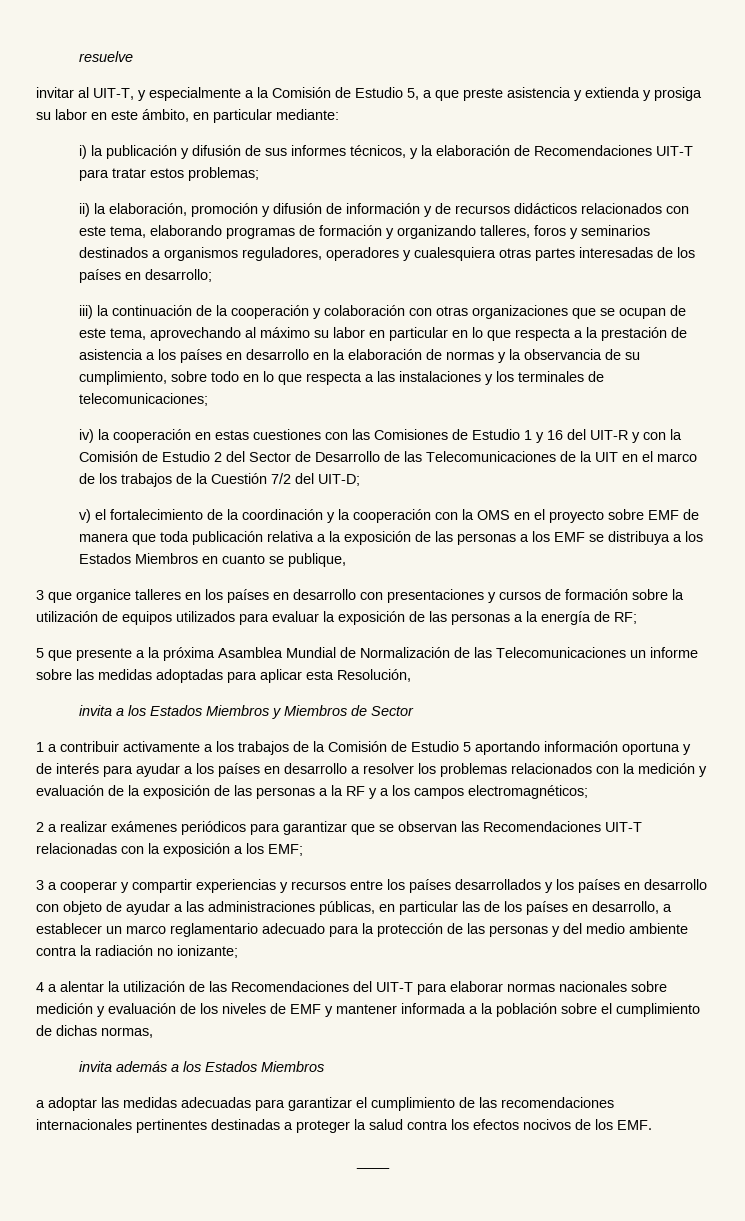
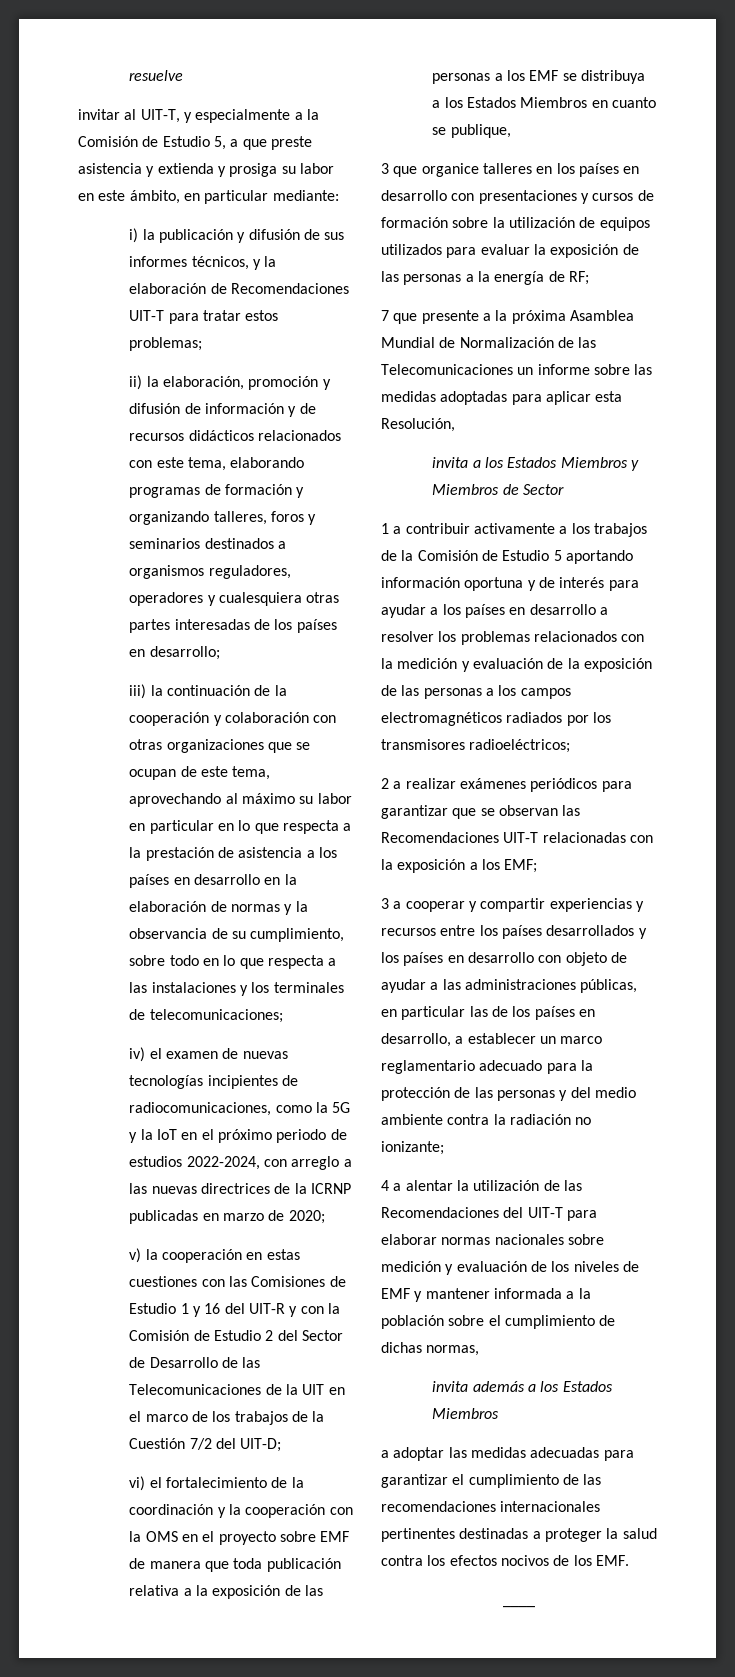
(95, 436) none -> [149,1048,288,1059] [129,1075,299,1089] [129,1102,351,1116] [129,1129,347,1143] [129,1156,352,1170] [129,1183,352,1194] [129,1210,325,1224] [129,1248,142,1263] el examen de nuevas tecnologías incipientes de radiocomunicaciones, como la 5G y la IoT en el próximo periodo de estudios 2022-2024, con arreglo a las nuevas directrices de la ICRNP publicadas en marzo de 2020; // v)
[79,509,92,523] v) -> [129,1476,146,1491] vi)
[36,648,44,658] 5 -> [381,310,389,321] 7
[331,785,588,799] la RF y a los campos electromagnéticos; -> [498,685,571,699] [381,712,611,726] [381,739,571,753] los campos electromagnéticos radiados por los transmisores radioeléctricos;

